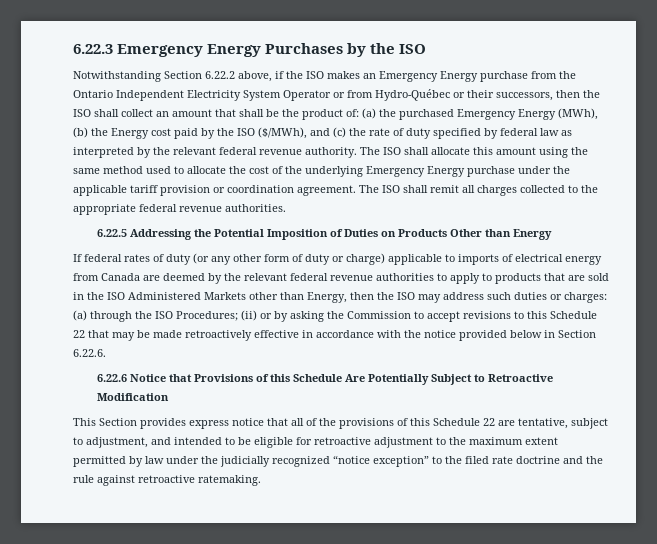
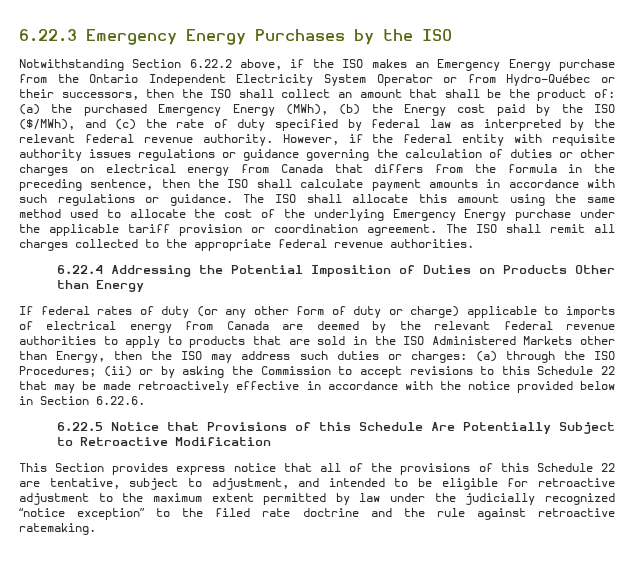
(357, 152) none -> [282,134,615,146] [19,149,615,161] [19,164,615,176] [19,179,616,191] [19,194,233,206] However, if the federal entity with requisite authority issues regulations or guidance governing the calculation of duties or other charges on electrical energy from Canada that differs from the formula in the preceding sentence, then the ISO shall calculate payment amounts in accordance with such regulations or guidance.
[97,229,128,237] 6.22.5 -> [57,265,104,274] 6.22.4
[97,374,128,382] 6.22.6 -> [57,422,104,431] 6.22.5

